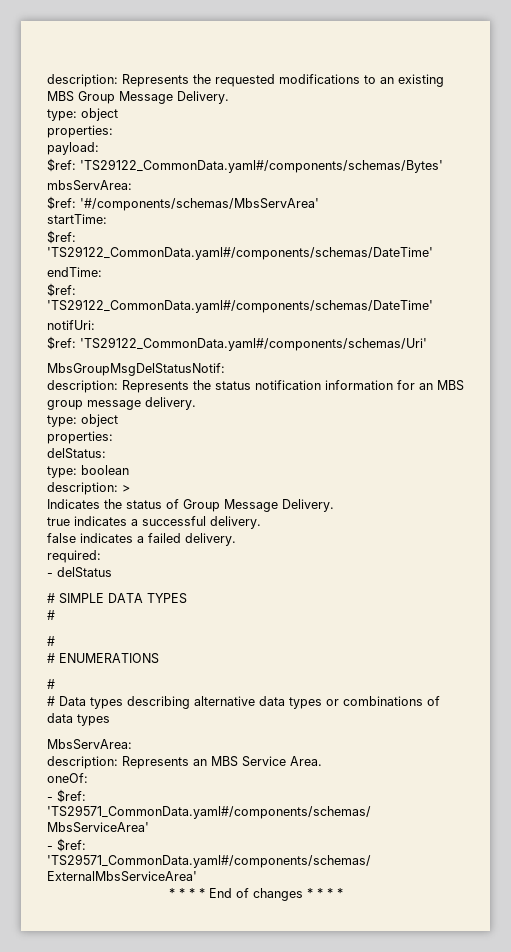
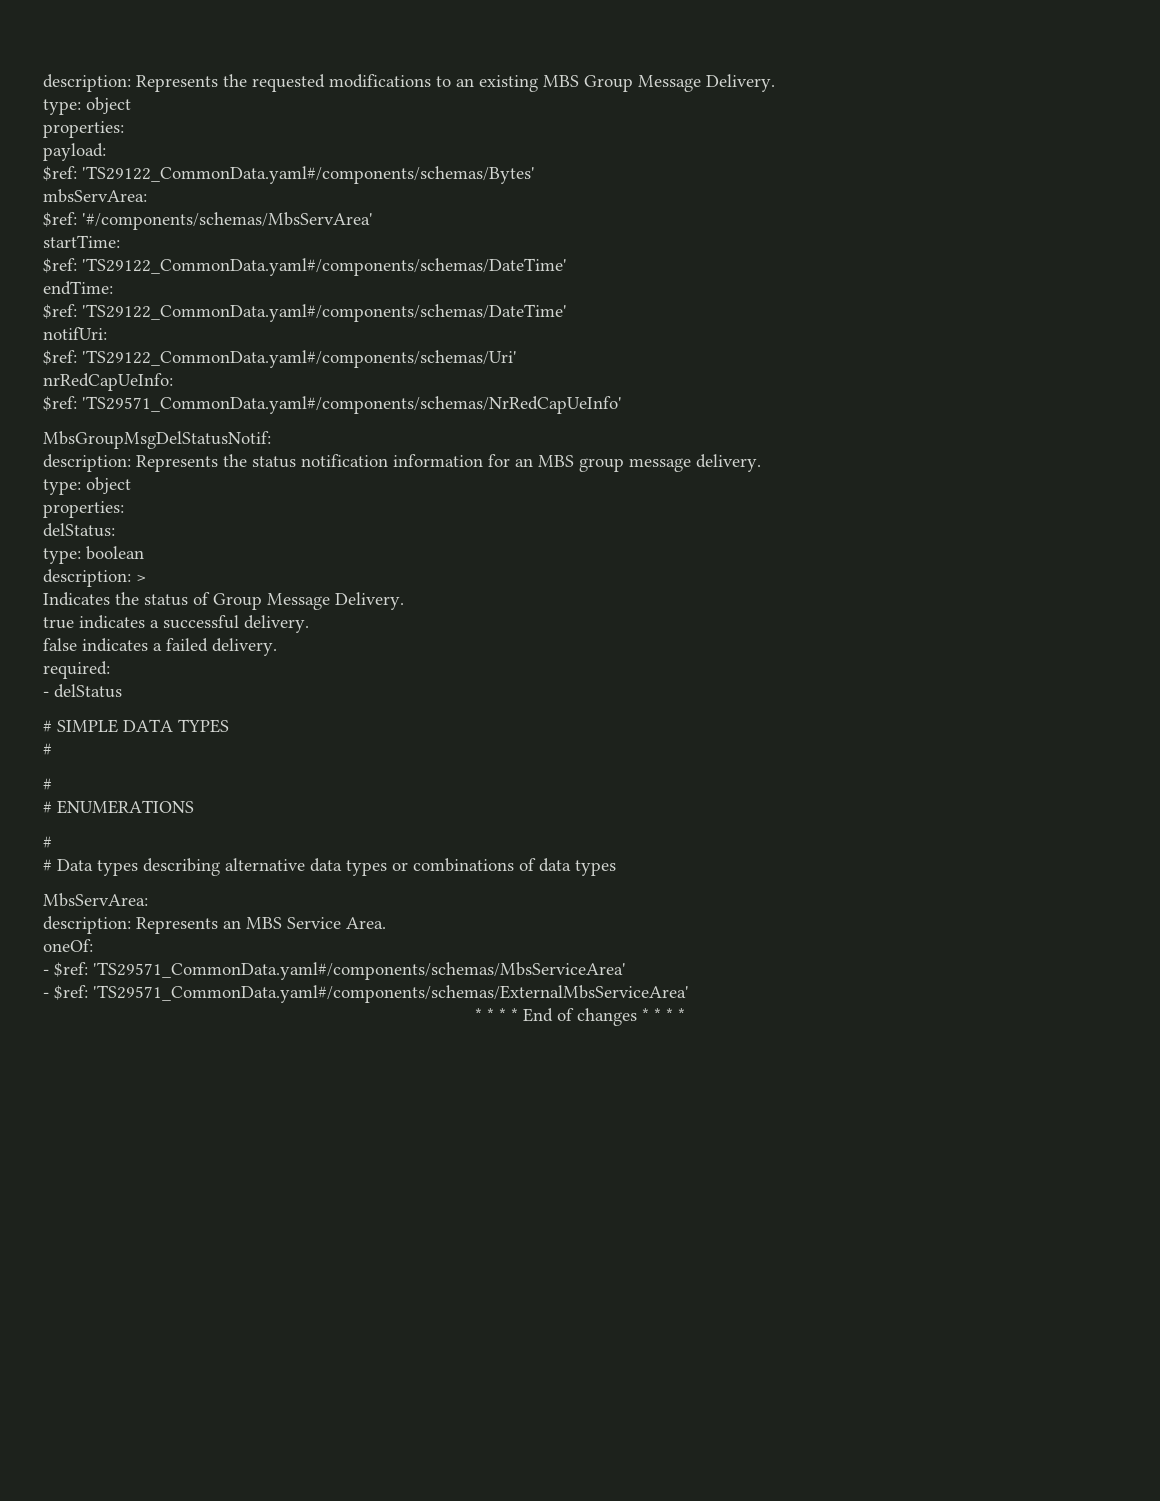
(427, 344) none -> [43,373,173,391] [43,396,622,414] // nrRedCapUeInfo: // $ref: 'TS29571_CommonData.yaml#/components/schemas/NrRedCapUeInfo'

